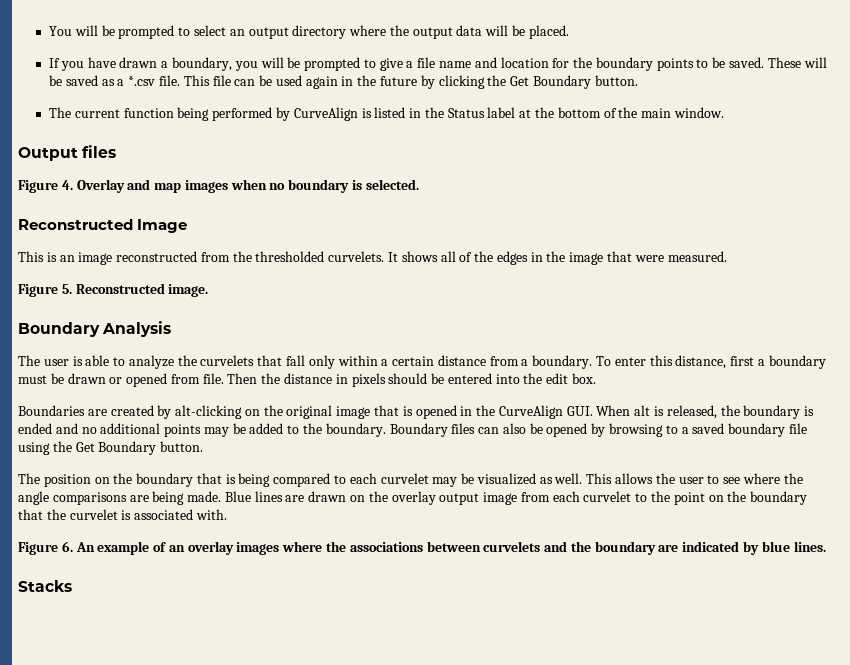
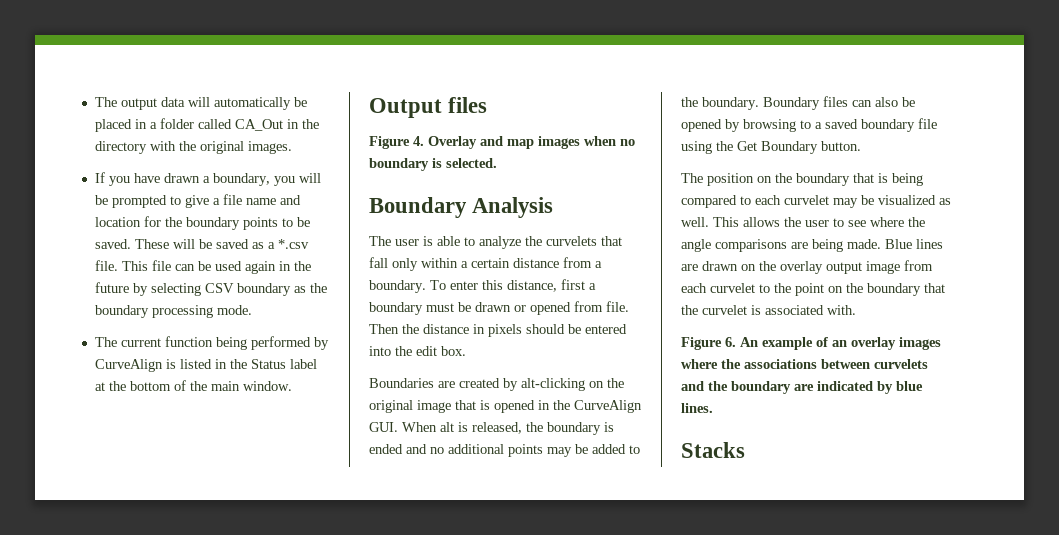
[49,25,569,39] You will be prompted to select an output directory where the output data will be placed. -> [94,97,307,110] [94,118,319,132] [94,141,292,154] The output data will automatically be placed in a folder called CA_Out in the directory with the original images.
[438,75,638,89] clicking the Get Boundary button. -> [150,283,327,296] [94,305,252,318] selecting CSV boundary as the boundary processing mode.
[18,219,188,233] [18,251,727,265] [18,283,209,297] // Reconstructed Image // This is an image reconstructed from the thresholded curvelets. It shows all of the edges in the image that were measured. // Figure 5. Reconstructed image. -> (497, 163) none

